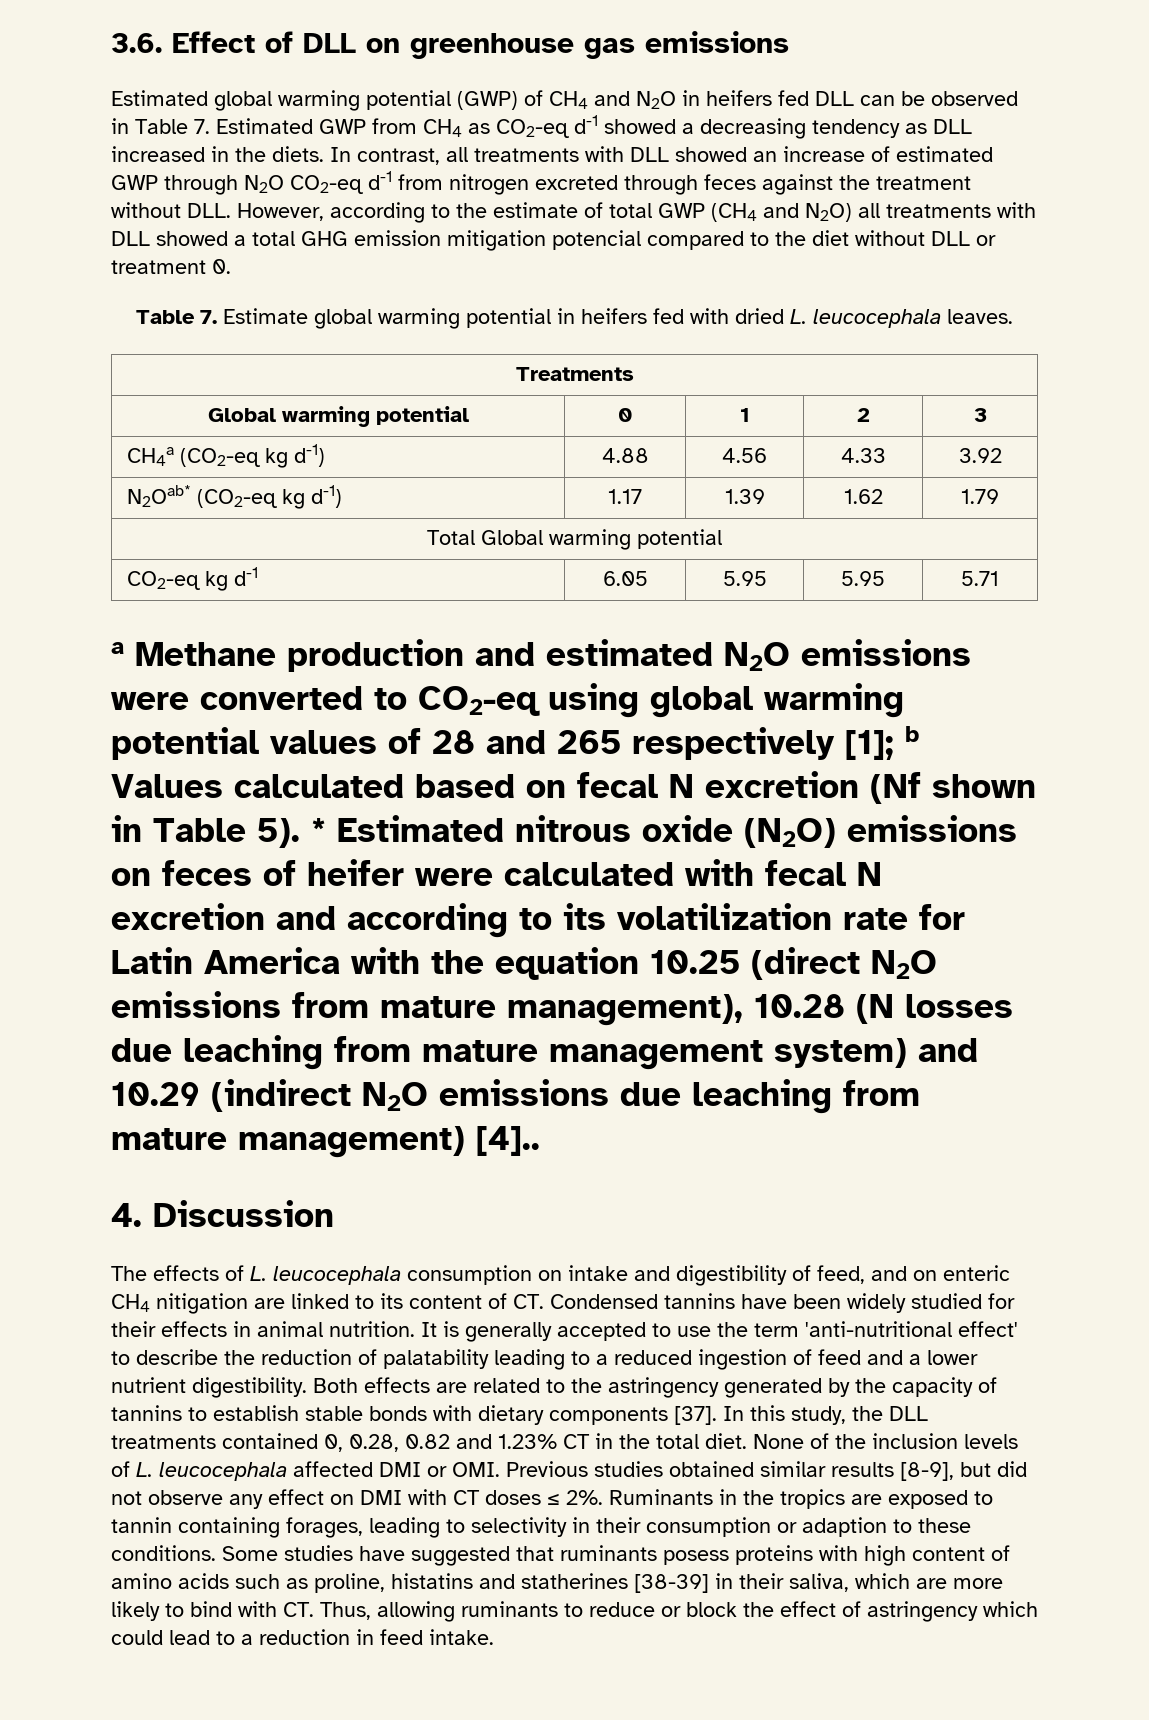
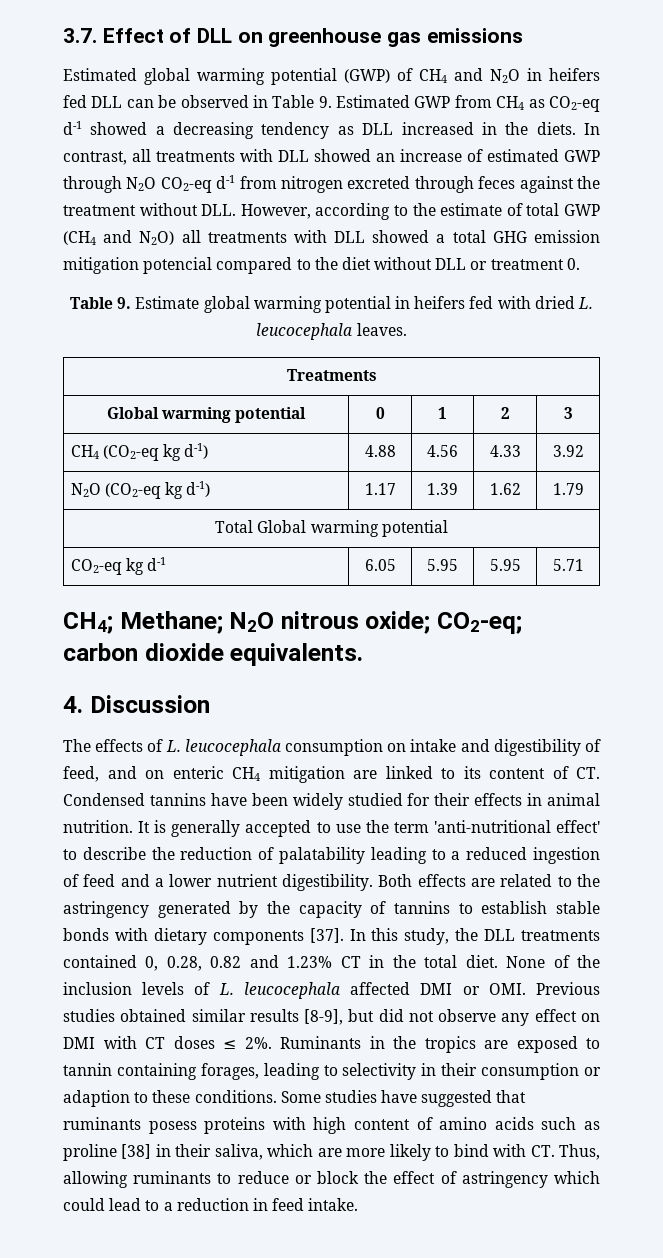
[111,33,162,53] 3.6. -> [63,28,97,43] 3.7.
[194,119,210,134] 7. -> [318,96,332,108] 9.
[200,310,217,324] 7. -> [117,297,132,309] 9.
[126,447,174,466] CH4a -> [70,445,99,459] CH4
[126,485,191,507] N2Oab* -> [70,483,101,497] N2O
[111,639,971,672] [111,683,904,718] [111,726,919,760] [111,771,1036,804] [111,815,1017,848] [111,859,882,886] [111,903,965,938] [111,947,937,980] [111,991,1013,1026] [111,1035,978,1070] [111,1079,920,1114] [111,1126,540,1158] a Methane production and estimated N2O emissions were converted to CO2-eq using global warming potential values of 28 and 265 respectively [1]; b Values calculated based on fecal N excretion (Nf shown in Table 5). * Estimated nitrous oxide (N2O) emissions on feces of heifer were calculated with fecal N excretion and according to its volatilization rate for Latin America with the equation 10.25 (direct N2O emissions from mature management), 10.28 (N losses due leaching from mature management system) and 10.29 (indirect N2O emissions due leaching from mature management) [4].. -> [63,611,523,634] [63,643,364,666] CH4; Methane; N2O nitrous oxide; CO2-eq; carbon dioxide equivalents.
[156,1293,248,1314] nitigation -> [268,766,345,783] mitigation
[314,1573,709,1593] proline, histatins and statherines [38-39] -> [63,1144,152,1161] proline [38]

